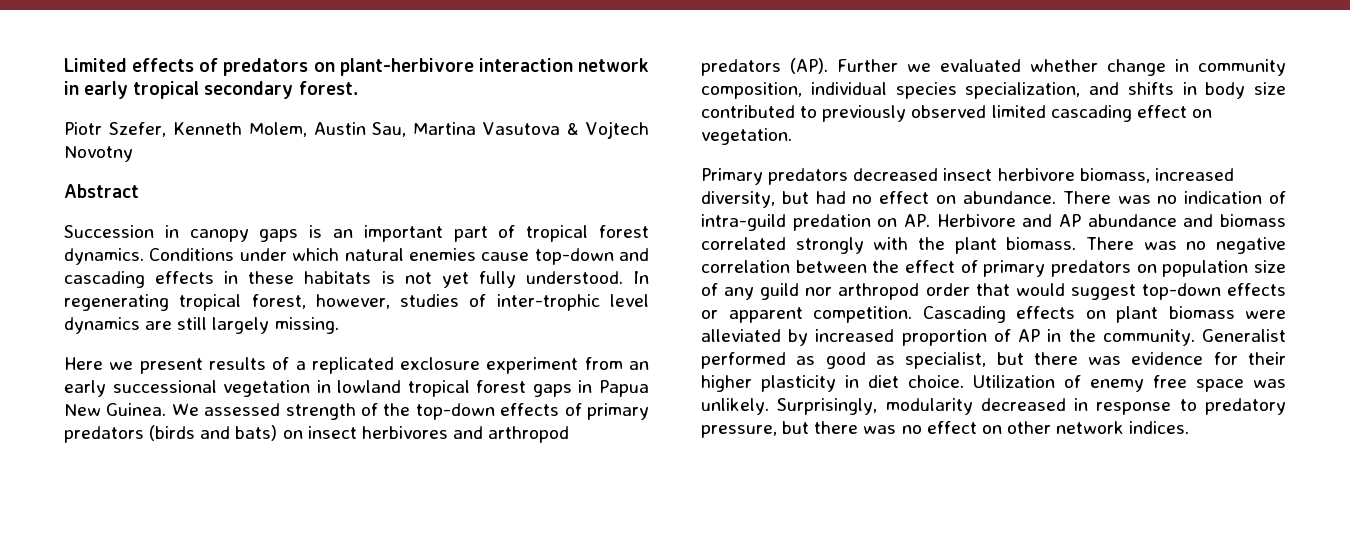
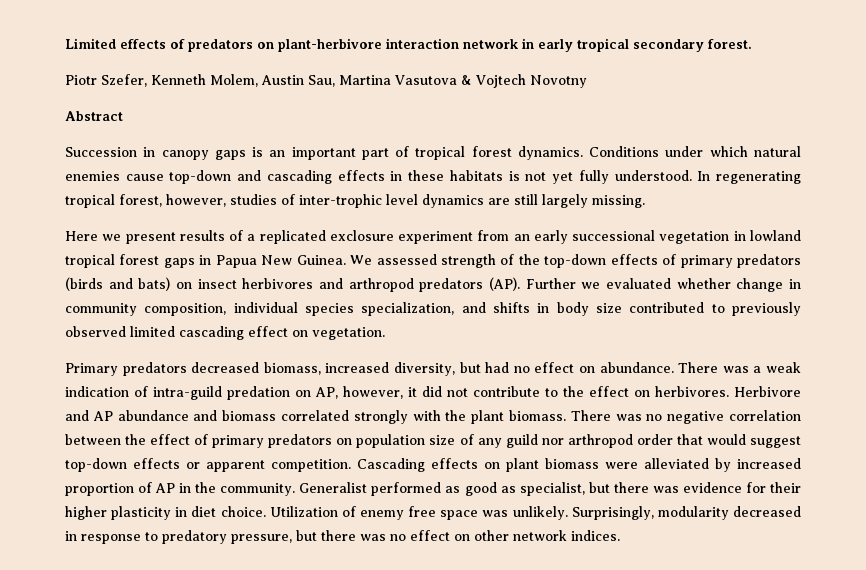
[943,168,1075,181] insect herbivore -> (260, 367) none
[1157,195,1178,204] no -> [753,362,802,373] a weak
[904,214,931,227] AP. -> [315,386,729,399] AP, however, it did not contribute to the effect on herbivores.

